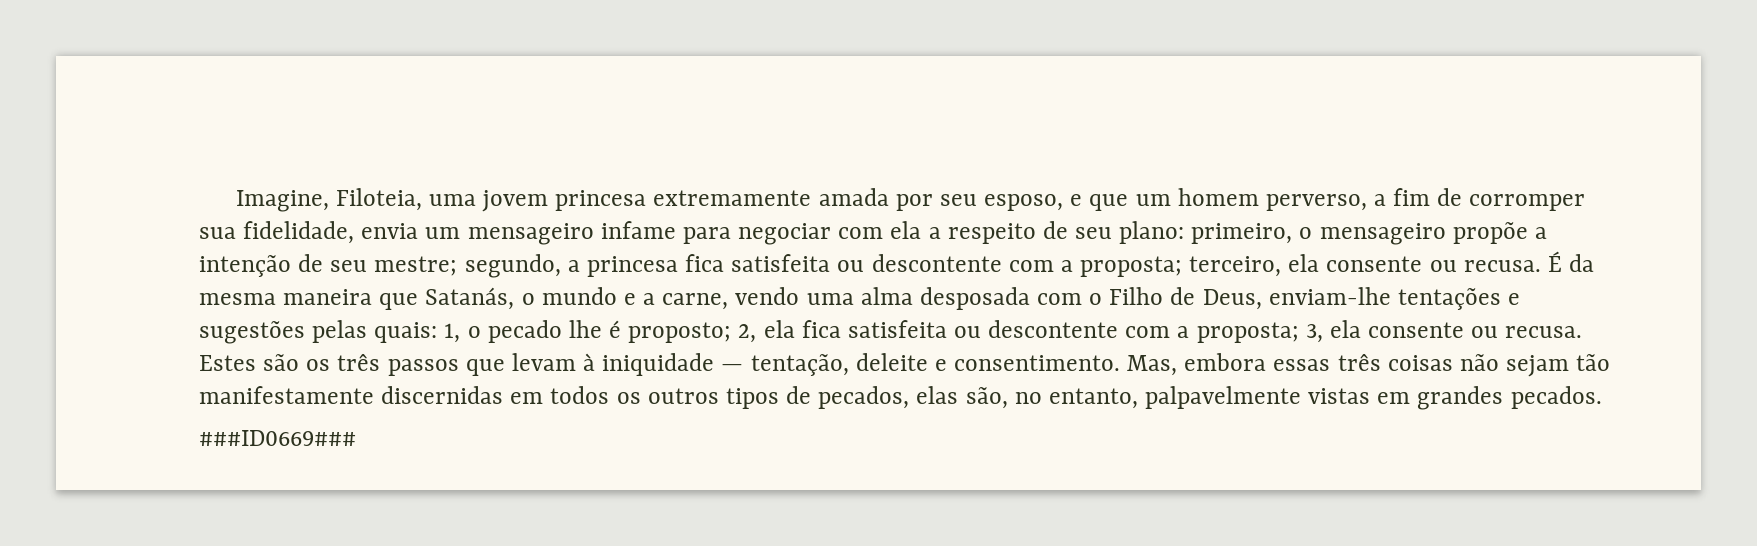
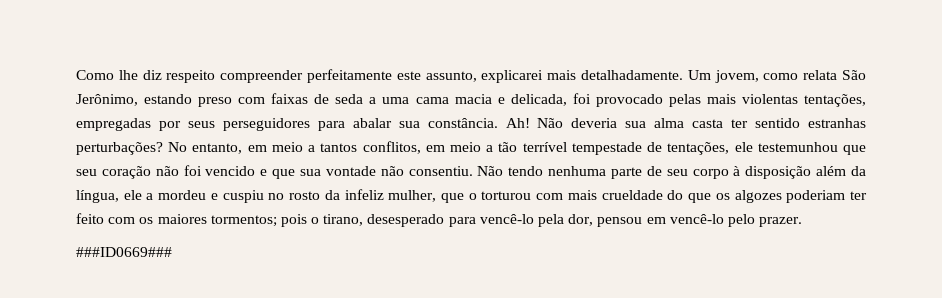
[235,188,1586,212] [199,221,1547,245] [199,251,1595,278] [199,287,1521,310] [199,320,1583,344] [199,353,1611,377] [199,386,1602,410] Imagine, Filoteia, uma jovem princesa extremamente amada por seu esposo, e que um homem perverso, a fim de corromper sua fidelidade, envia um mensageiro infame para negociar com ela a respeito de seu plano: primeiro, o mensageiro propõe a intenção de seu mestre; segundo, a princesa fica satisfeita ou descontente com a proposta; terceiro, ela consente ou recusa. É da mesma maneira que Satanás, o mundo e a carne, vendo uma alma desposada com o Filho de Deus, enviam-lhe tentações e sugestões pelas quais: 1, o pecado lhe é proposto; 2, ela fica satisfeita ou descontente com a proposta; 3, ela consente ou recusa. Estes são os três passos que levam à iniquidade — tentação, deleite e consentimento. Mas, embora essas três coisas não sejam tão manifestamente discernidas em todos os outros tipos de pecados, elas são, no entanto, palpavelmente vistas em grandes pecados. -> [76,69,866,83] [76,93,866,107] [76,118,866,131] [76,141,866,155] [76,165,867,179] [76,189,868,203] [76,213,803,227] Como lhe diz respeito compreender perfeitamente este assunto, explicarei mais detalhadamente. Um jovem, como relata São Jerônimo, estando preso com faixas de seda a uma cama macia e delicada, foi provocado pelas mais violentas tentações, empregadas por seus perseguidores para abalar sua constância. Ah! Não deveria sua alma casta ter sentido estranhas perturbações? No entanto, em meio a tantos conflitos, em meio a tão terrível tempestade de tentações, ele testemunhou que seu coração não foi vencido e que sua vontade não consentiu. Não tendo nenhuma parte de seu corpo à disposição além da língua, ele a mordeu e cuspiu no rosto da infeliz mulher, que o torturou com mais crueldade do que os algozes poderiam ter feito com os maiores tormentos; pois o tirano, desesperado para vencê-lo pela dor, pensou em vencê-lo pelo prazer.

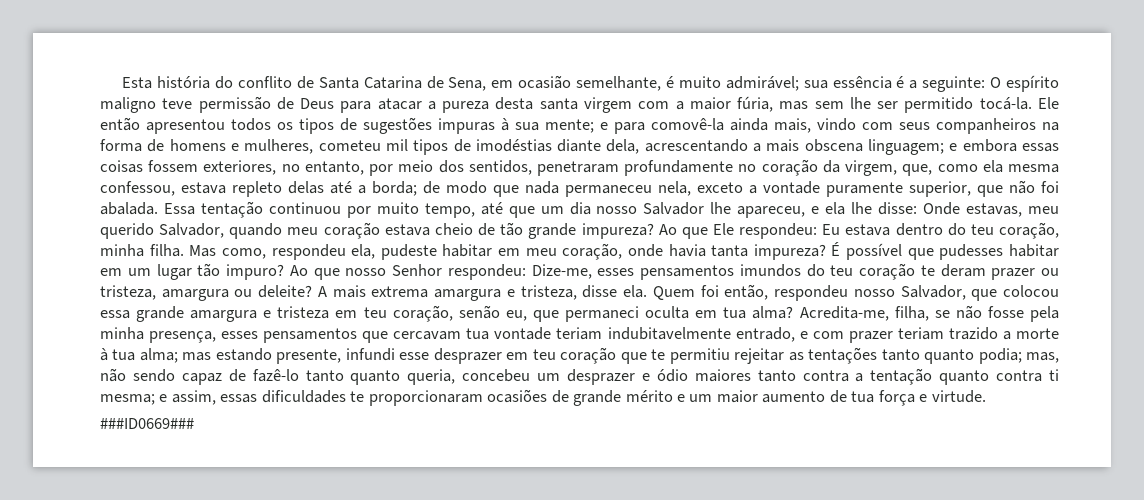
[76,69,866,83] [76,93,866,107] [76,118,866,131] [76,141,866,155] [76,165,867,179] [76,189,868,203] [76,213,803,227] Como lhe diz respeito compreender perfeitamente este assunto, explicarei mais detalhadamente. Um jovem, como relata São Jerônimo, estando preso com faixas de seda a uma cama macia e delicada, foi provocado pelas mais violentas tentações, empregadas por seus perseguidores para abalar sua constância. Ah! Não deveria sua alma casta ter sentido estranhas perturbações? No entanto, em meio a tantos conflitos, em meio a tão terrível tempestade de tentações, ele testemunhou que seu coração não foi vencido e que sua vontade não consentiu. Não tendo nenhuma parte de seu corpo à disposição além da língua, ele a mordeu e cuspiu no rosto da infeliz mulher, que o torturou com mais crueldade do que os algozes poderiam ter feito com os maiores tormentos; pois o tirano, desesperado para vencê-lo pela dor, pensou em vencê-lo pelo prazer. -> [122,75,1059,92] [100,96,1059,113] [100,117,1059,134] [100,139,1059,155] [100,159,1059,176] [100,180,1059,197] [100,201,1060,218] [100,222,1059,239] [100,242,1060,260] [100,263,1059,280] [100,284,1059,301] [100,305,1059,322] [100,327,1059,343] [100,347,1059,364] [100,368,1059,385] [100,389,986,406] Esta história do conflito de Santa Catarina de Sena, em ocasião semelhante, é muito admirável; sua essência é a seguinte: O espírito maligno teve permissão de Deus para atacar a pureza desta santa virgem com a maior fúria, mas sem lhe ser permitido tocá-la. Ele então apresentou todos os tipos de sugestões impuras à sua mente; e para comovê-la ainda mais, vindo com seus companheiros na forma de homens e mulheres, cometeu mil tipos de imodéstias diante dela, acrescentando a mais obscena linguagem; e embora essas coisas fossem exteriores, no entanto, por meio dos sentidos, penetraram profundamente no coração da virgem, que, como ela mesma confessou, estava repleto delas até a borda; de modo que nada permaneceu nela, exceto a vontade puramente superior, que não foi abalada. Essa tentação continuou por muito tempo, até que um dia nosso Salvador lhe apareceu, e ela lhe disse: Onde estavas, meu querido Salvador, quando meu coração estava cheio de tão grande impureza? Ao que Ele respondeu: Eu estava dentro do teu coração, minha filha. Mas como, respondeu ela, pudeste habitar em meu coração, onde havia tanta impureza? É possível que pudesses habitar em um lugar tão impuro? Ao que nosso Senhor respondeu: Dize-me, esses pensamentos imundos do teu coração te deram prazer ou tristeza, amargura ou deleite? A mais extrema amargura e tristeza, disse ela. Quem foi então, respondeu nosso Salvador, que colocou essa grande amargura e tristeza em teu coração, senão eu, que permaneci oculta em tua alma? Acredita-me, filha, se não fosse pela minha presença, esses pensamentos que cercavam tua vontade teriam indubitavelmente entrado, e com prazer teriam trazido a morte à tua alma; mas estando presente, infundi esse desprazer em teu coração que te permitiu rejeitar as tentações tanto quanto podia; mas, não sendo capaz de fazê-lo tanto quanto queria, concebeu um desprazer e ódio maiores tanto contra a tentação quanto contra ti mesma; e assim, essas dificuldades te proporcionaram ocasiões de grande mérito e um maior aumento de tua força e virtude.

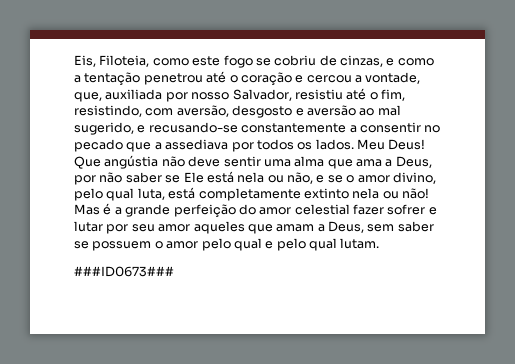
[122,75,1059,92] [100,96,1059,113] [100,117,1059,134] [100,139,1059,155] [100,159,1059,176] [100,180,1059,197] [100,201,1060,218] [100,222,1059,239] [100,242,1060,260] [100,263,1059,280] [100,284,1059,301] [100,305,1059,322] [100,327,1059,343] [100,347,1059,364] [100,368,1059,385] [100,389,986,406] [100,418,194,429] Esta história do conflito de Santa Catarina de Sena, em ocasião semelhante, é muito admirável; sua essência é a seguinte: O espírito maligno teve permissão de Deus para atacar a pureza desta santa virgem com a maior fúria, mas sem lhe ser permitido tocá-la. Ele então apresentou todos os tipos de sugestões impuras à sua mente; e para comovê-la ainda mais, vindo com seus companheiros na forma de homens e mulheres, cometeu mil tipos de imodéstias diante dela, acrescentando a mais obscena linguagem; e embora essas coisas fossem exteriores, no entanto, por meio dos sentidos, penetraram profundamente no coração da virgem, que, como ela mesma confessou, estava repleto delas até a borda; de modo que nada permaneceu nela, exceto a vontade puramente superior, que não foi abalada. Essa tentação continuou por muito tempo, até que um dia nosso Salvador lhe apareceu, e ela lhe disse: Onde estavas, meu querido Salvador, quando meu coração estava cheio de tão grande impureza? Ao que Ele respondeu: Eu estava dentro do teu coração, minha filha. Mas como, respondeu ela, pudeste habitar em meu coração, onde havia tanta impureza? É possível que pudesses habitar em um lugar tão impuro? Ao que nosso Senhor respondeu: Dize-me, esses pensamentos imundos do teu coração te deram prazer ou tristeza, amargura ou deleite? A mais extrema amargura e tristeza, disse ela. Quem foi então, respondeu nosso Salvador, que colocou essa grande amargura e tristeza em teu coração, senão eu, que permaneci oculta em tua alma? Acredita-me, filha, se não fosse pela minha presença, esses pensamentos que cercavam tua vontade teriam indubitavelmente entrado, e com prazer teriam trazido a morte à tua alma; mas estando presente, infundi esse desprazer em teu coração que te permitiu rejeitar as tentações tanto quanto podia; mas, não sendo capaz de fazê-lo tanto quanto queria, concebeu um desprazer e ódio maiores tanto contra a tentação quanto contra ti mesma; e assim, essas dificuldades te proporcionaram ocasiões de grande mérito e um maior aumento de tua força e virtude. // ###ID0669### -> [74,55,434,68] [74,71,421,86] [74,88,405,102] [74,105,401,118] [74,122,441,135] [74,139,426,152] [74,155,432,169] [74,171,436,185] [74,187,429,201] [74,203,437,218] [74,221,434,234] [74,238,380,251] [74,266,174,277] Eis, Filoteia, como este fogo se cobriu de cinzas, e como a tentação penetrou até o coração e cercou a vontade, que, auxiliada por nosso Salvador, resistiu até o fim, resistindo, com aversão, desgosto e aversão ao mal sugerido, e recusando-se constantemente a consentir no pecado que a assediava por todos os lados. Meu Deus! Que angústia não deve sentir uma alma que ama a Deus, por não saber se Ele está nela ou não, e se o amor divino, pelo qual luta, está completamente extinto nela ou não! Mas é a grande perfeição do amor celestial fazer sofrer e lutar por seu amor aqueles que amam a Deus, sem saber se possuem o amor pelo qual e pelo qual lutam. // ###ID0673###

